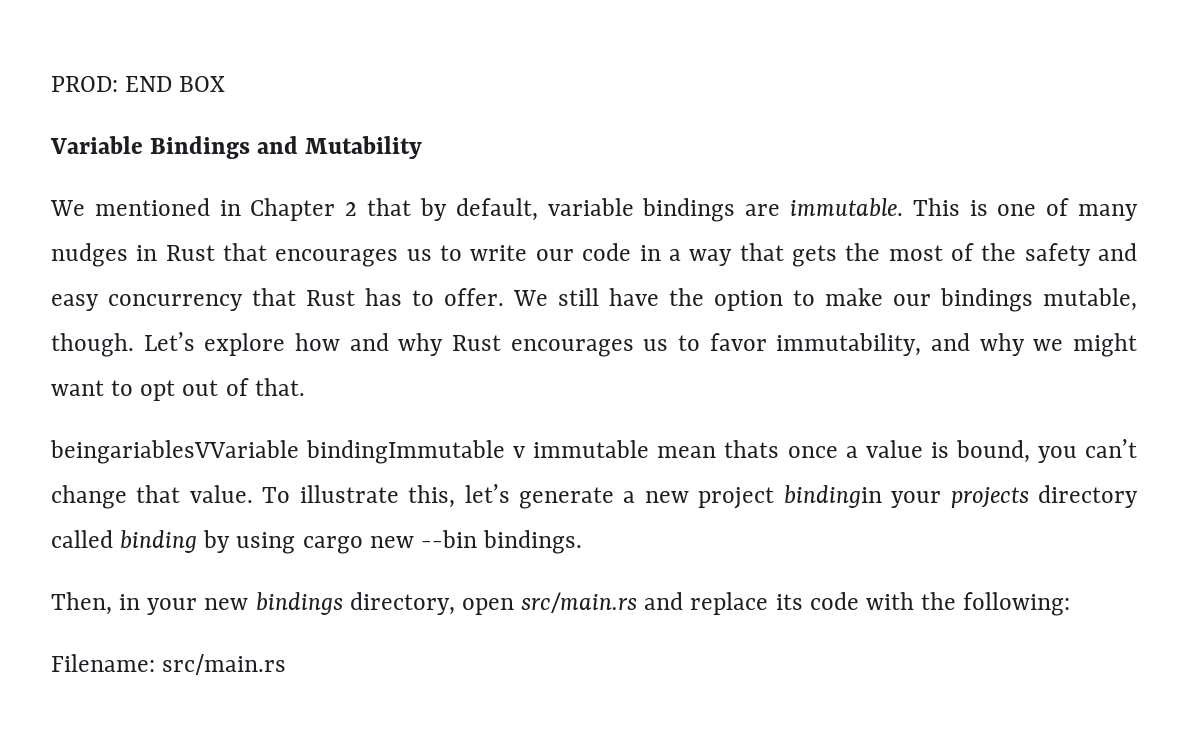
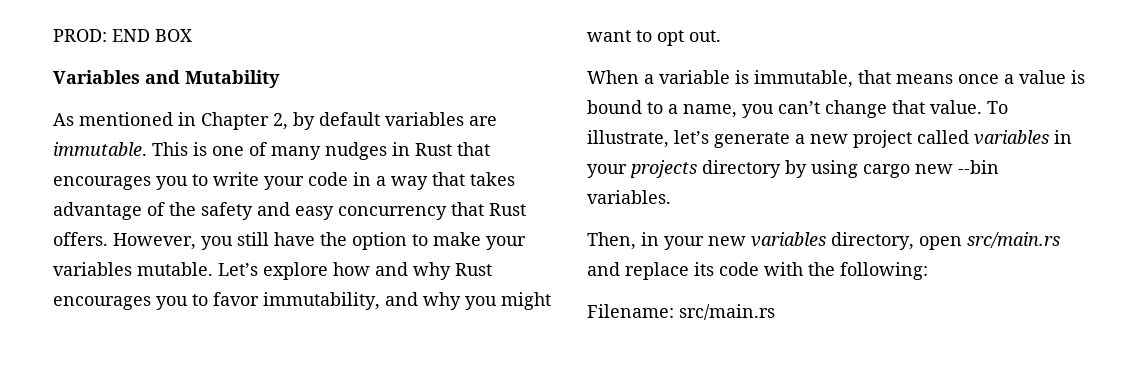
[50,136,251,159] Variable Bindings -> [53,70,140,84] Variables
[50,200,85,216] We -> [53,113,74,126] As
[345,198,736,222] 2 that by default, variable bindings -> [273,112,464,130] 2, by default variables
[406,249,432,261] us -> [156,176,188,190] you
[535,249,574,261] our -> [264,176,304,190] your
[791,243,943,267] gets the most -> [470,172,515,186] [53,202,142,220] takes advantage
[365,288,548,306] has to offer. We -> [53,232,233,250] offers. However, you
[893,288,1137,312] [51,333,134,357] our bindings mutable, though. -> [486,236,526,250] [53,262,213,276] your variables mutable.
[643,339,669,351] us -> [156,296,188,310] you
[1033,339,1064,351] we -> [465,296,497,310] you
[182,378,305,396] [50,440,1030,464] out of that. // beingariablesVVariable bindingImmutable v immutable mean thats once a value is bound, -> [689,30,721,42] [587,70,1085,88] [587,100,737,118] out. // When a variable is immutable, that means once a value is bound to a name,
[299,485,456,508] illustrate this, -> [587,130,669,148] illustrate,
[783,485,882,508] bindingin -> [917,130,1072,145] called variables in
[51,530,198,553] called binding -> (781, 169) none
[483,530,583,554] bindings. -> [587,190,671,204] variables.
[255,592,343,615] bindings -> [751,232,826,247] variables

